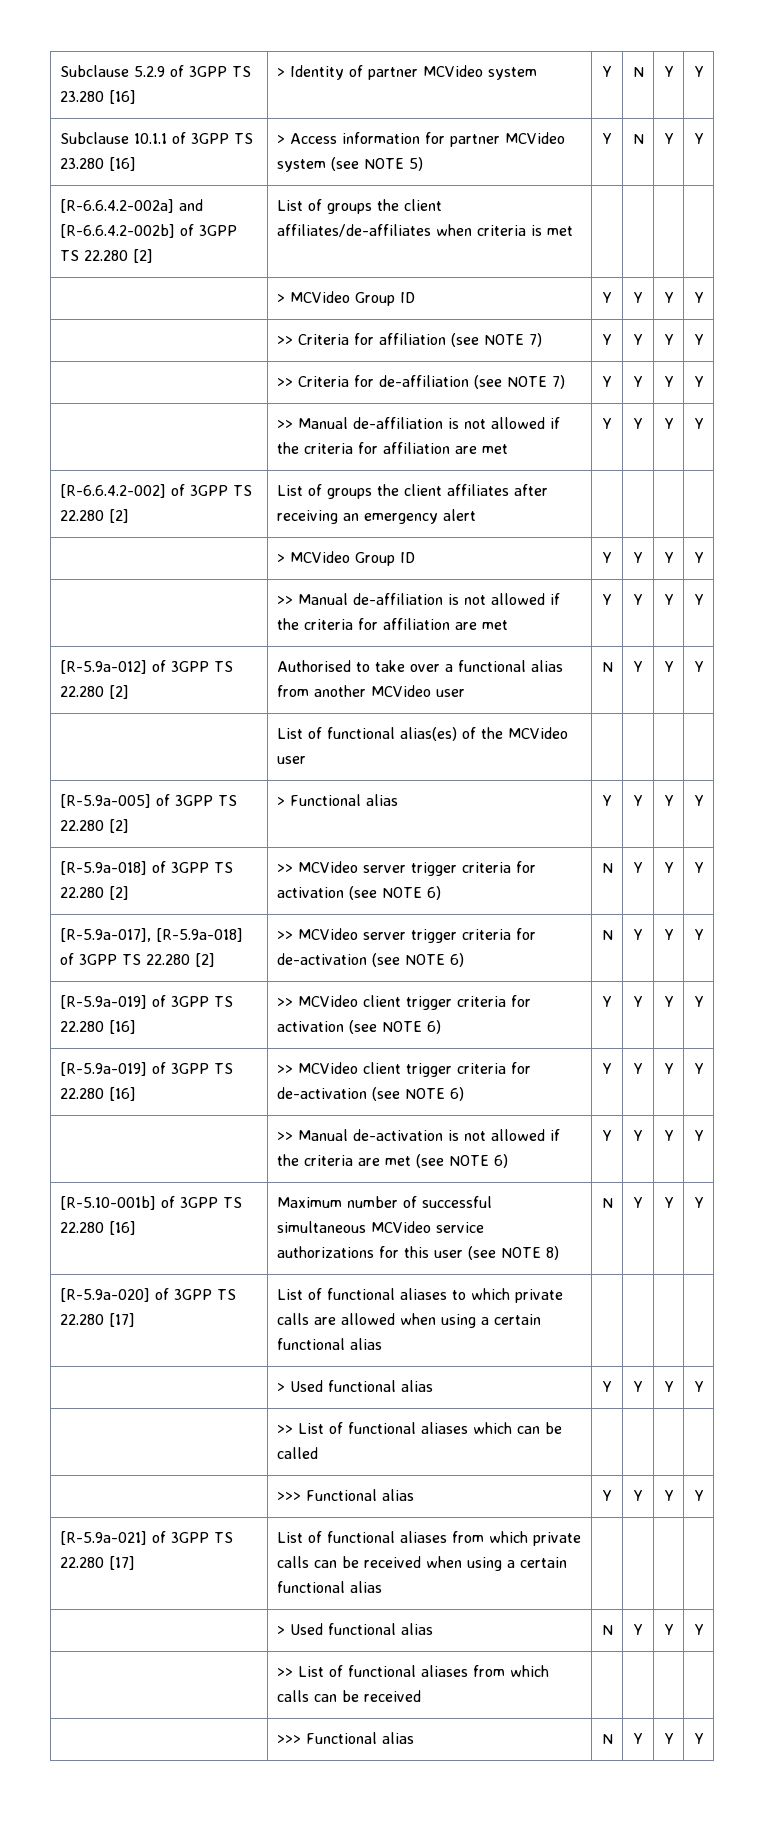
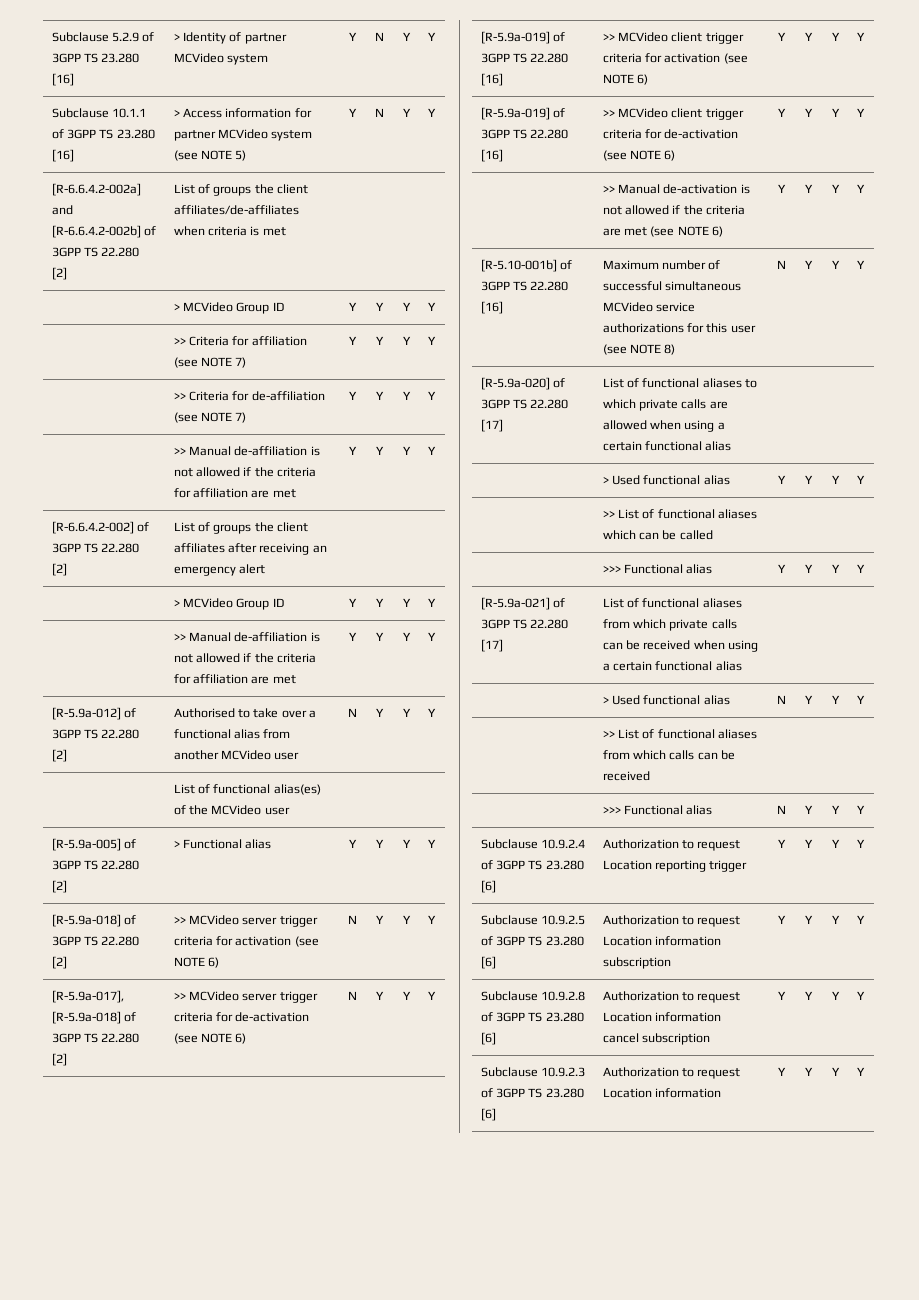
(704, 1738) none -> [480,839,586,849] [480,860,584,870] [480,880,496,893] [602,839,741,851] [602,860,748,872] [777,839,786,848] [805,839,813,848] [831,839,840,848] [857,839,865,848] [480,915,586,925] [480,936,584,946] [480,956,496,969] [602,915,741,927] [602,936,722,946] [602,957,671,969] [777,915,786,924] [805,915,813,924] [831,915,840,924] [857,915,865,924] [480,991,586,1001] [480,1012,584,1022] [480,1032,496,1045] [602,991,741,1003] [602,1012,722,1022] [602,1033,711,1045] [777,991,786,1000] [805,991,813,1000] [831,991,840,1000] [857,991,865,1000] [480,1067,586,1077] [480,1088,584,1098] [480,1108,496,1121] [602,1067,741,1079] [602,1088,722,1098] [777,1067,786,1076] [805,1067,813,1076] [831,1067,840,1076] [857,1067,865,1076] // Subclause 10.9.2.4 of 3GPP TS 23.280 [6] | Authorization to request Location reporting trigger | Y | Y | Y | Y // Subclause 10.9.2.5 of 3GPP TS 23.280 [6] | Authorization to request Location information subscription | Y | Y | Y | Y // Subclause 10.9.2.8 of 3GPP TS 23.280 [6] | Authorization to request Location information cancel subscription | Y | Y | Y | Y // Subclause 10.9.2.3 of 3GPP TS 23.280 [6] | Authorization to request Location information | Y | Y | Y | Y

